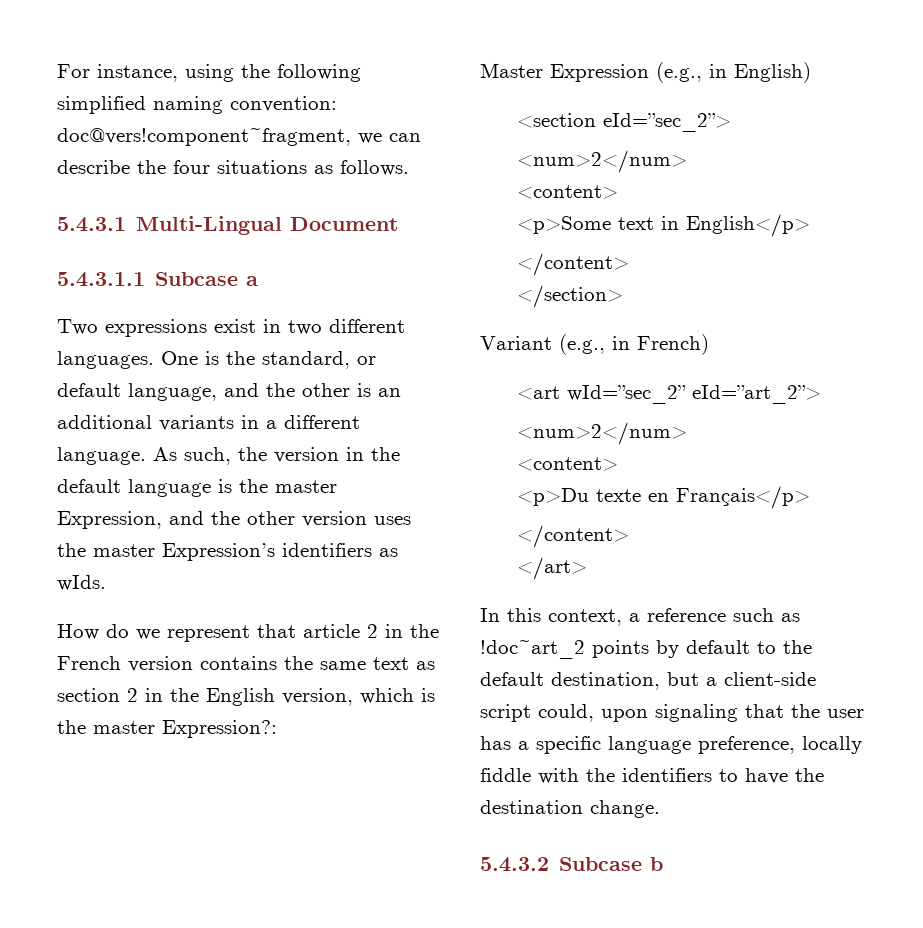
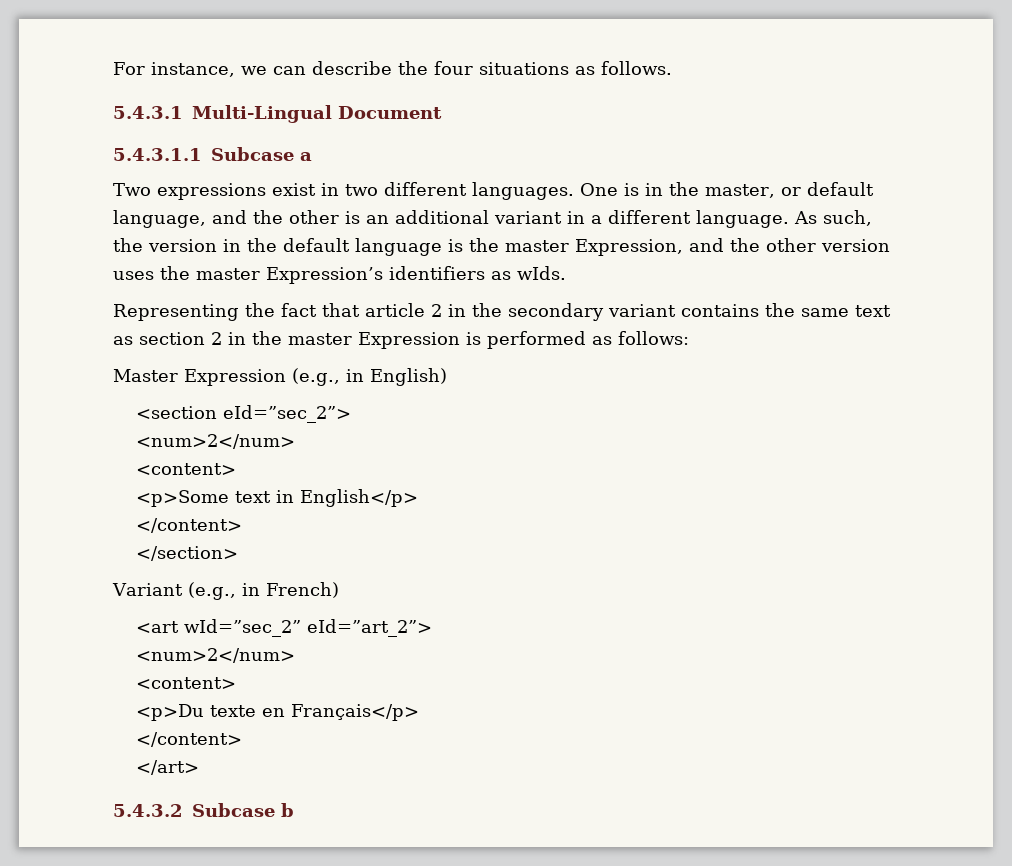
[185,64,361,82] [57,96,337,114] [57,128,351,146] using the following simplified naming convention: doc@vers!component~fragment, -> (235, 69) none
[226,351,350,369] the standard, -> [645,182,775,198] in the master,
[159,415,234,431] variants -> [494,211,562,224] variant
[57,624,250,642] How do we represent -> [113,303,317,321] Representing the fact
[57,656,193,672] French version -> [508,303,676,321] secondary variant
[206,688,435,706] [57,720,277,738] English version, which is the master Expression?: -> [288,331,689,349] master Expression is performed as follows:
[480,608,800,626] [480,640,812,659] [480,672,816,690] [480,704,864,722] [480,736,862,754] [480,768,824,784] [480,800,660,818] // In this context, a reference such as !doc~art_2 points by default to the default destination, but a client-side script could, upon signaling that the user has a specific language preference, locally fiddle with the identifiers to have the destination change. -> (200, 767) none

